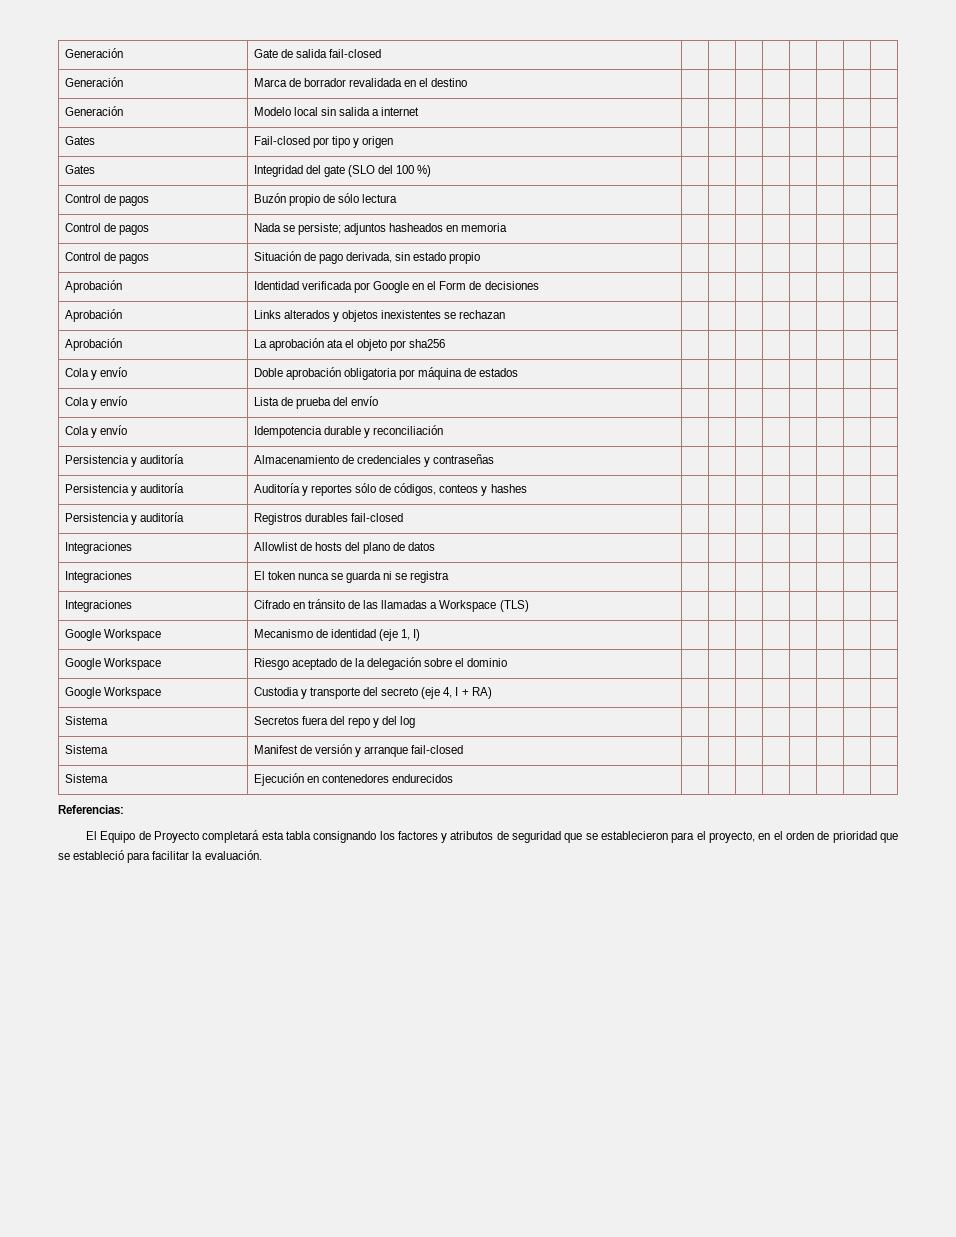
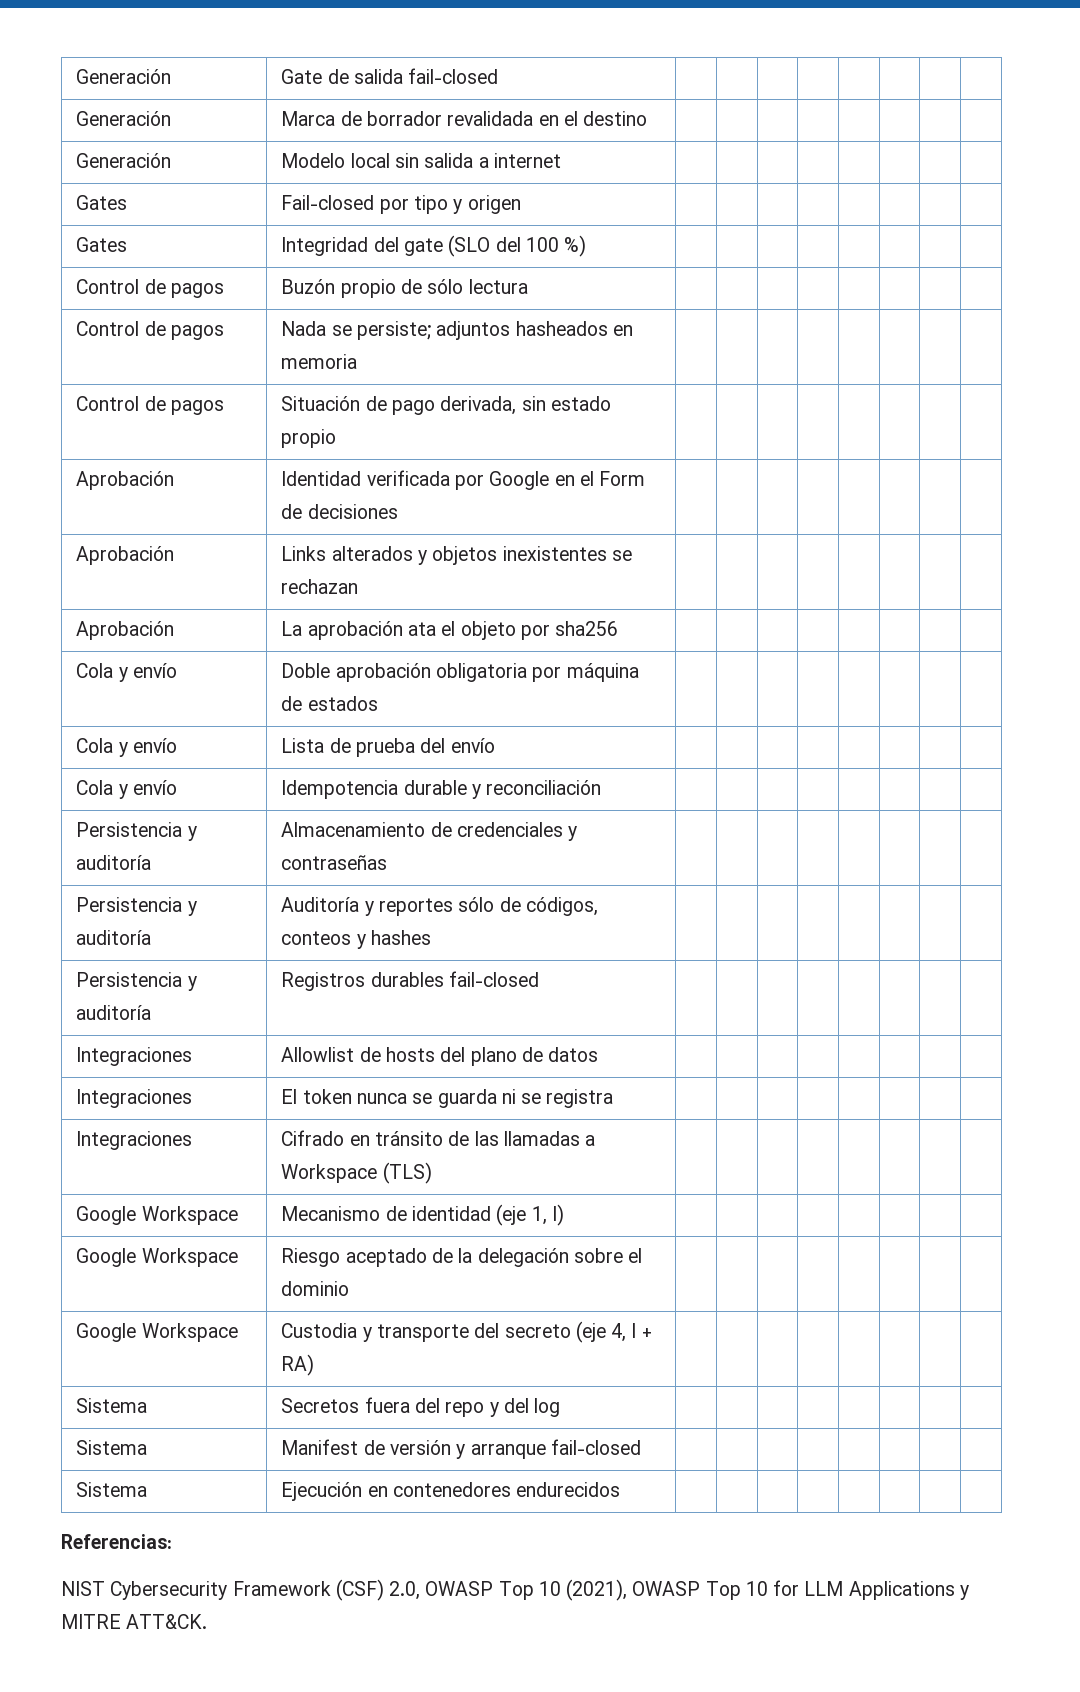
[85,830,899,843] [58,850,262,863] El Equipo de Proyecto completará esta tabla consignando los factores y atributos de seguridad que se establecieron para el proyecto, en el orden de prioridad que se estableció para facilitar la evaluación. -> [61,1579,969,1601] [61,1614,208,1629] NIST Cybersecurity Framework (CSF) 2.0, OWASP Top 10 (2021), OWASP Top 10 for LLM Applications y MITRE ATT&CK.

